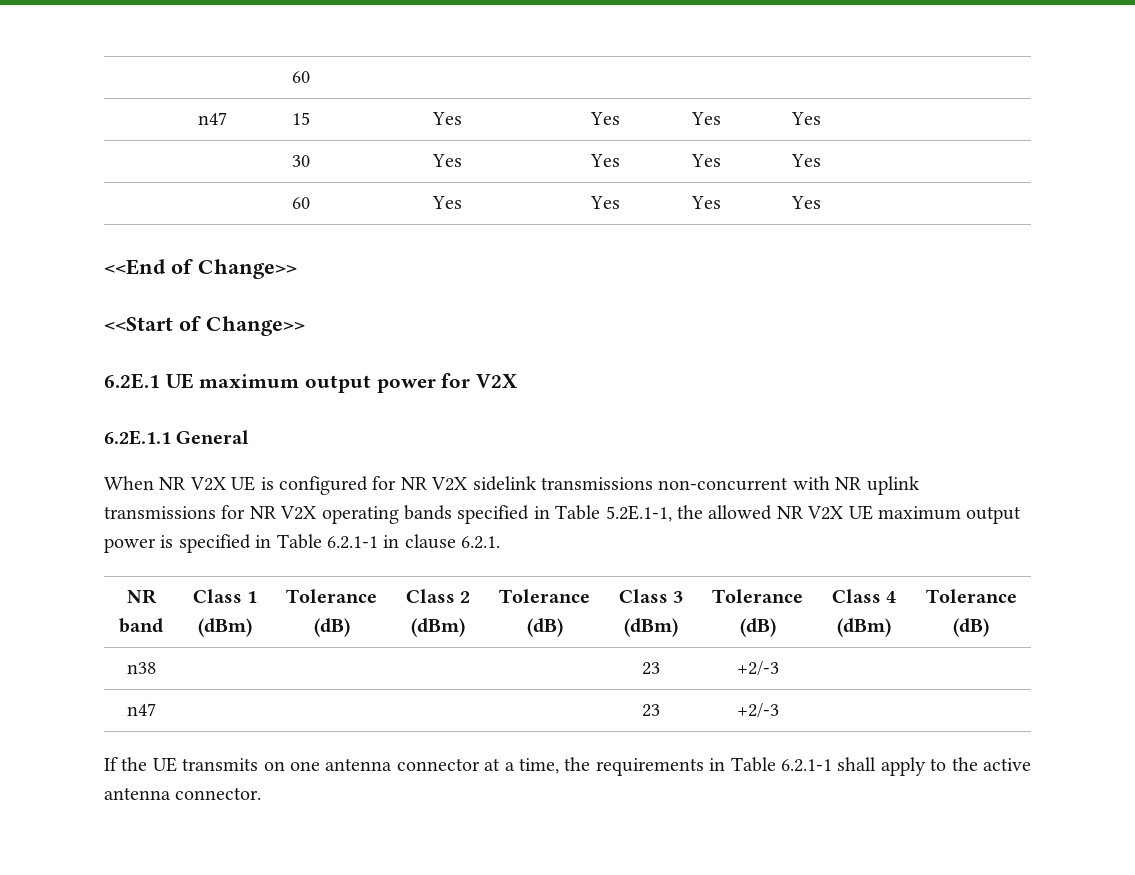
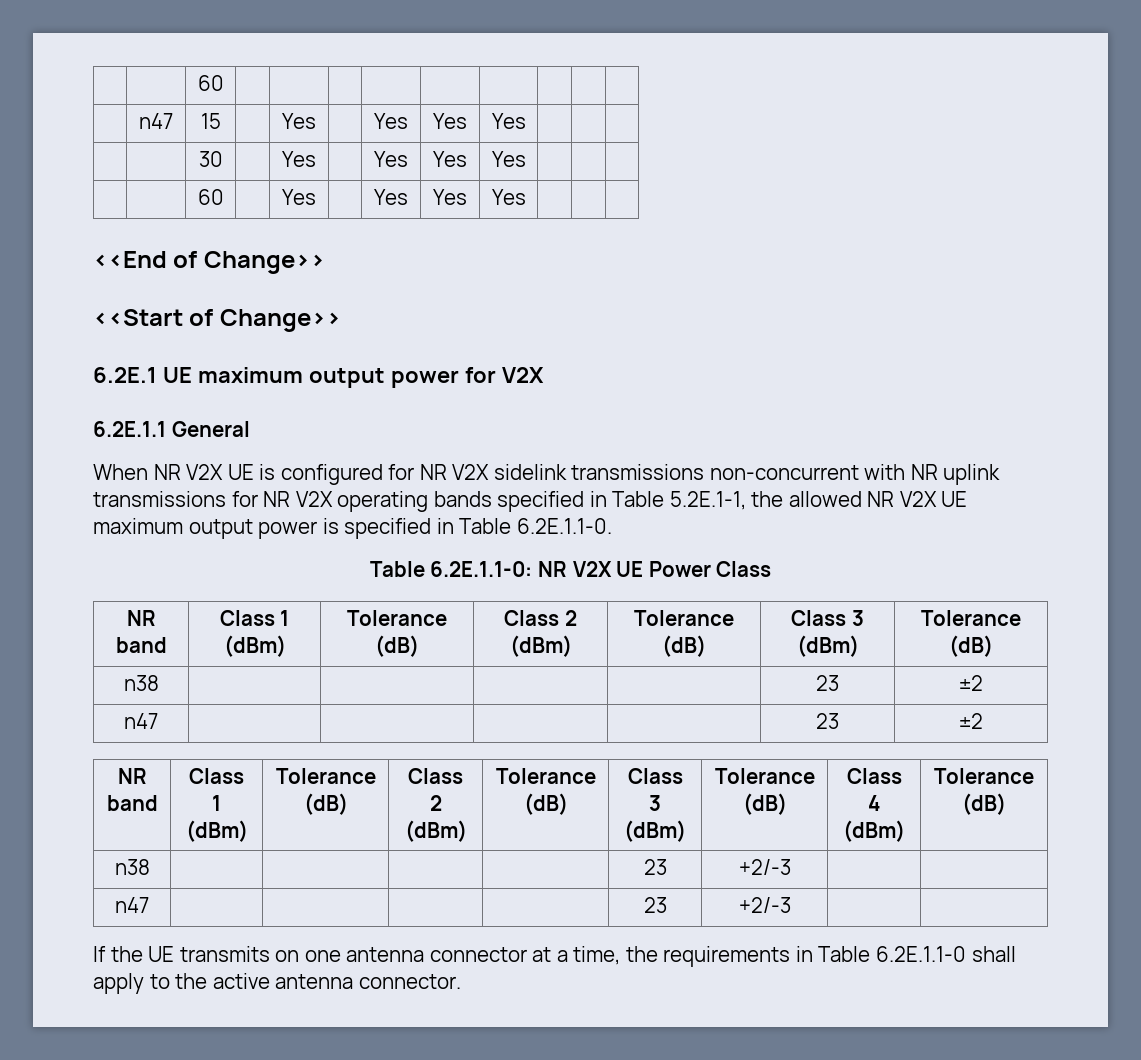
[327,534,501,549] 6.2.1-1 in clause 6.2.1. -> [516,518,612,534] [369,561,772,577] [126,610,156,626] [115,637,167,653] [219,610,290,626] [223,635,286,657] [347,610,447,626] [374,635,419,657] [504,610,577,626] [509,635,572,657] [634,610,734,626] [662,635,706,657] [791,610,864,626] [796,635,859,657] [921,610,1021,626] [949,635,993,657] [123,675,159,691] [816,675,839,691] [959,675,983,691] [124,713,158,729] [816,713,839,729] [959,713,983,729] 6.2E.1.1-0. // Table 6.2E.1.1-0: NR V2X UE Power Class // NR band | Class 1 (dBm) | Tolerance (dB) | Class 2 (dBm) | Tolerance (dB) | Class 3 (dBm) | Tolerance (dB) // n38 | | | | | 23 | ±2 // n47 | | | | | 23 | ±2
[780,759,832,772] 6.2.1-1 -> [876,946,967,962] 6.2E.1.1-0

